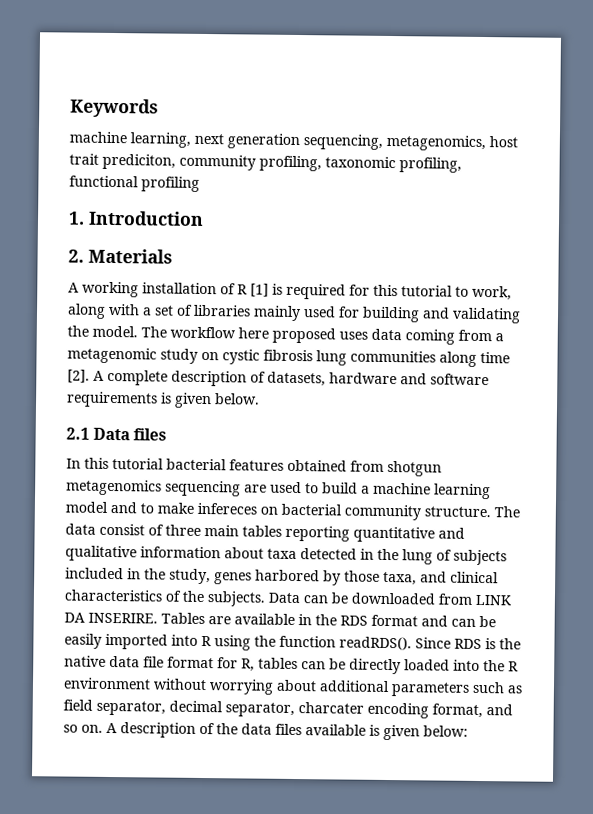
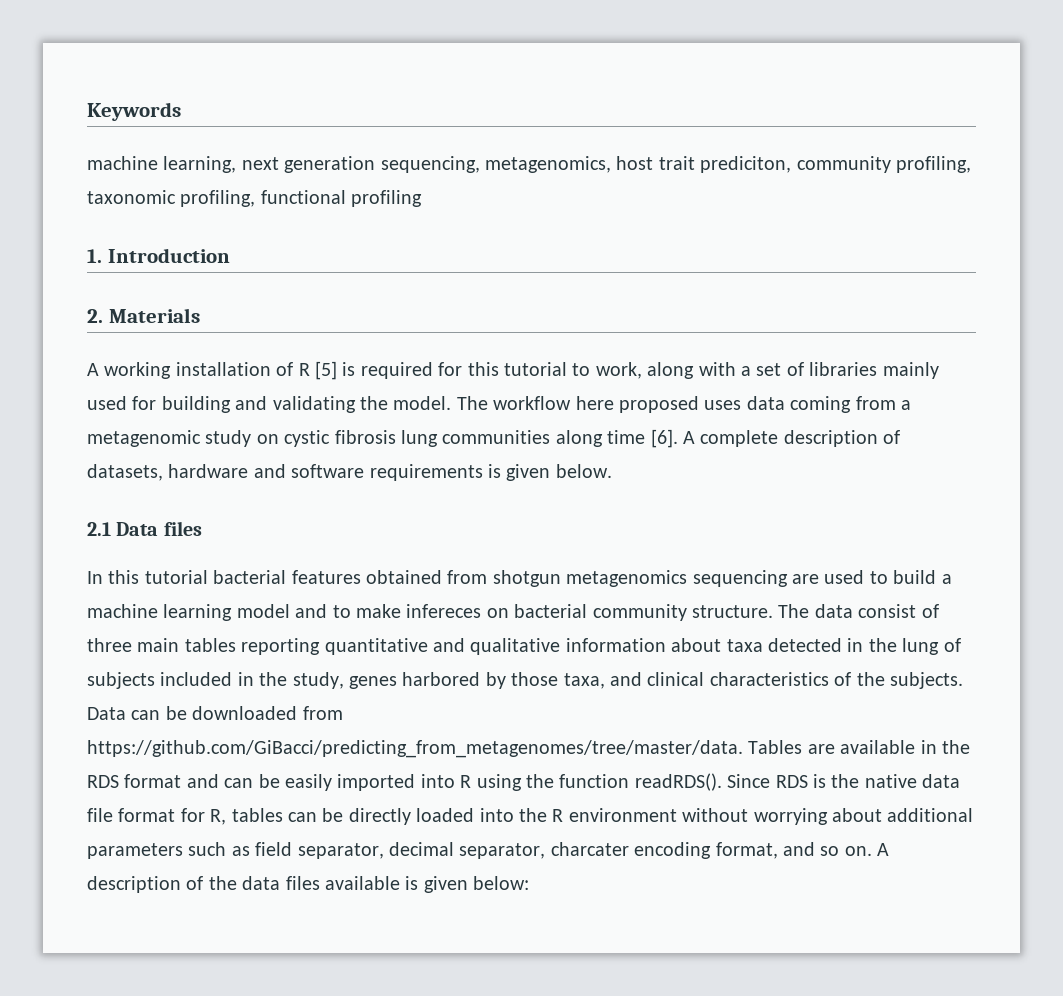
[250,283,269,297] [1] -> [315,361,337,380] [5]
[67,369,90,383] [2]. -> [650,429,678,448] [6].
[475,594,511,606] [64,612,158,624] LINK DA INSERIRE. -> [87,740,743,758] https://github.com/GiBacci/predicting_from_metagenomes/tree/master/data.

